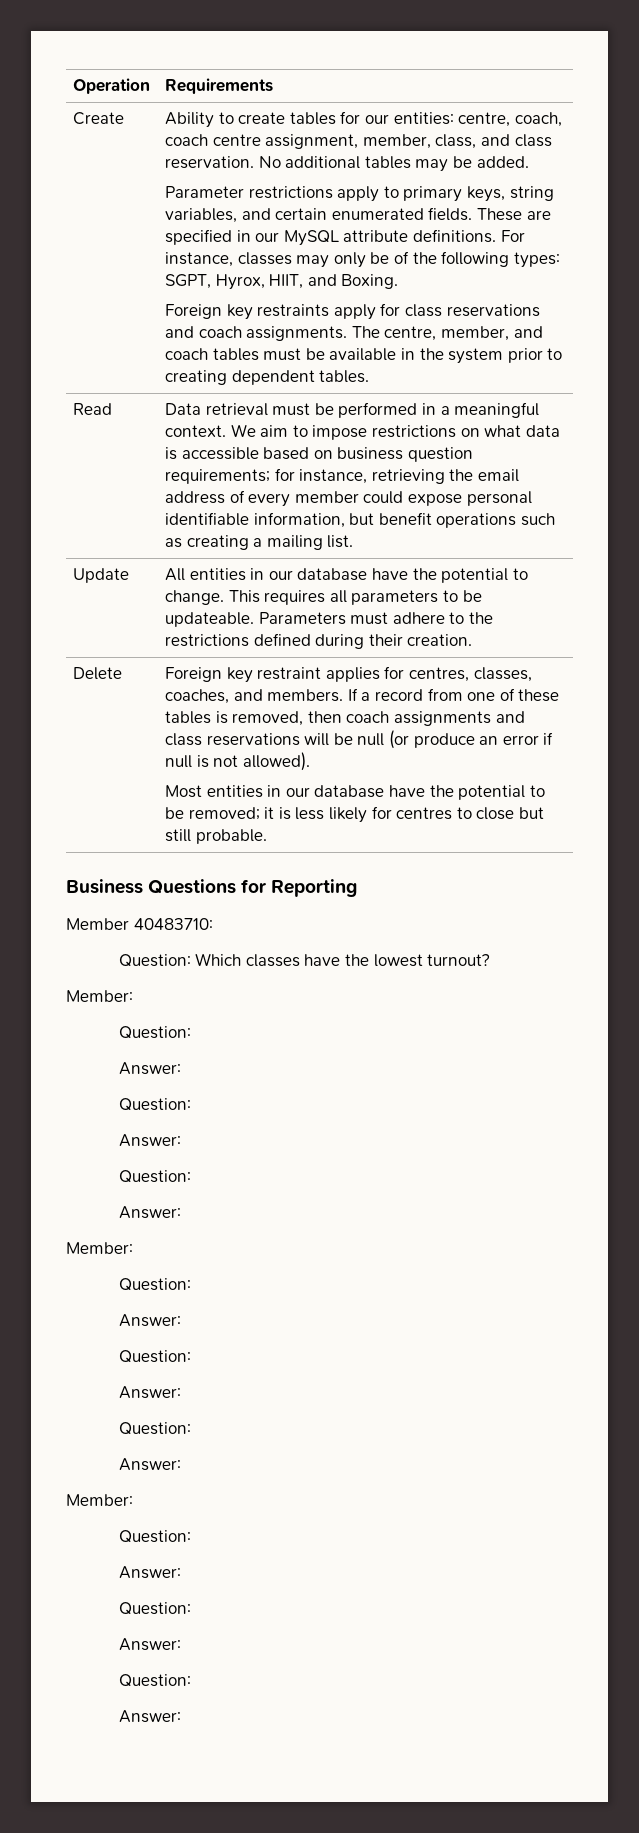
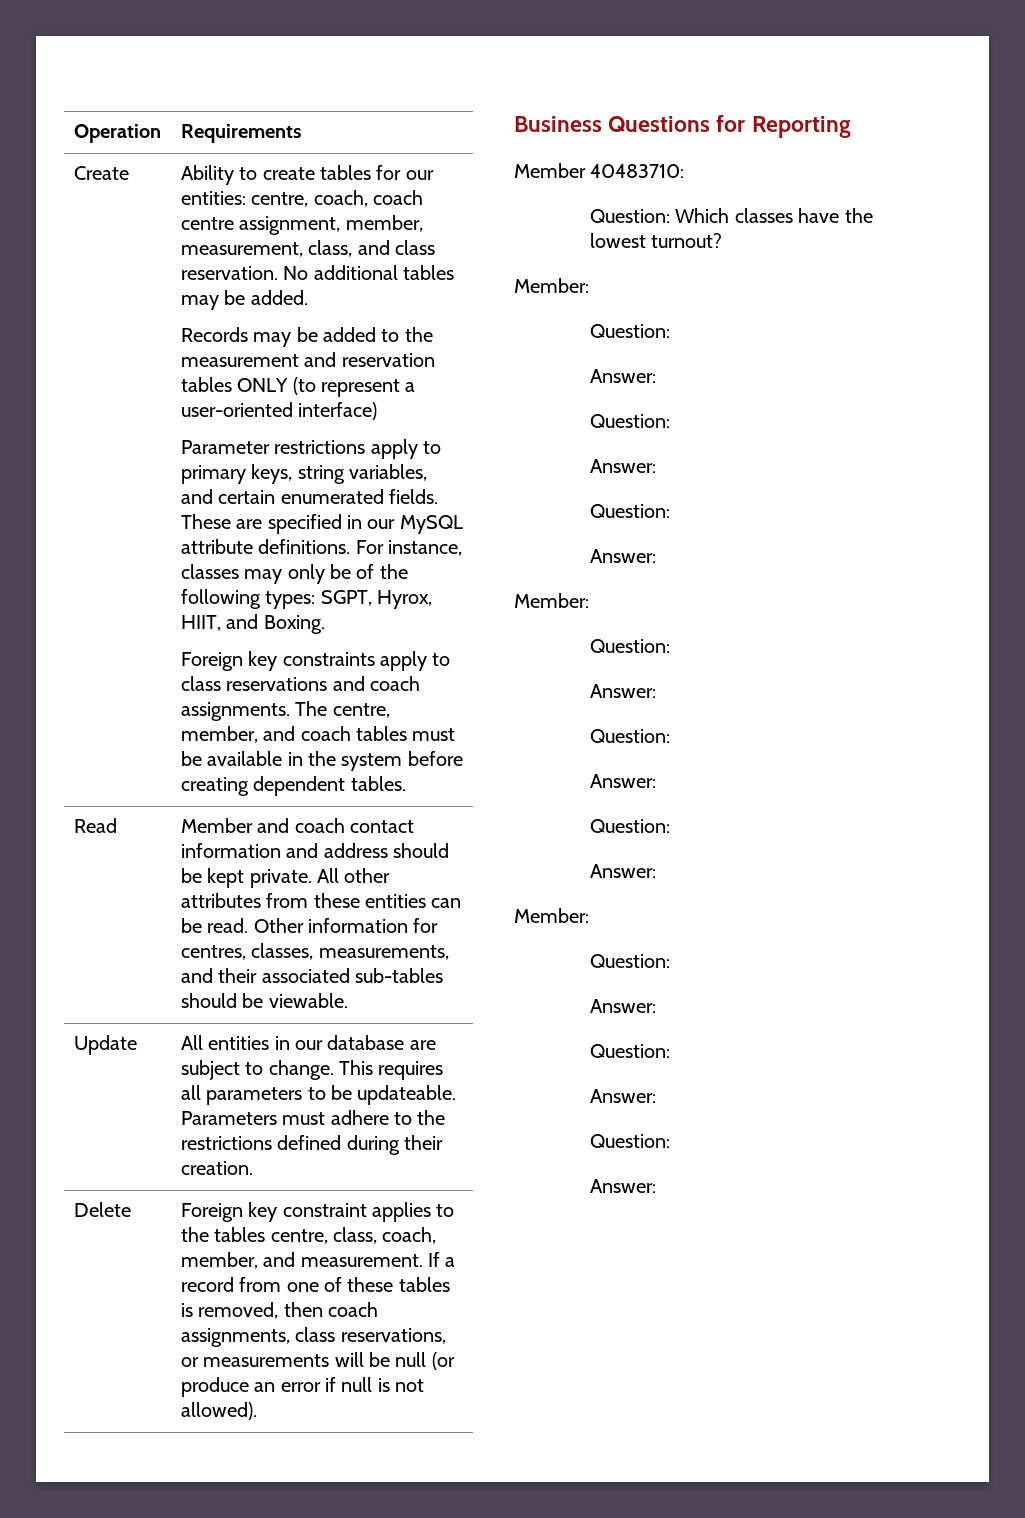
(431, 141) none -> [180,242,303,257] measurement,
(529, 162) none -> [180,327,433,347] [180,352,435,367] [180,377,416,397] [180,402,378,420] // Records may be added to the measurement and reservation tables ONLY (to represent a user-oriented interface)
[257,303,401,320] restraints apply for -> [282,651,451,671] constraints apply to
[507,348,563,363] prior to -> [407,751,463,766] before
[165,402,540,418] [165,424,560,440] [165,447,474,462] [165,468,520,484] [165,490,532,507] [165,512,556,528] [165,535,354,550] Data retrieval must be performed in a meaningful context. We aim to impose restrictions on what data is accessible based on business question requirements; for instance, retrieving the email address of every member could expose personal identifiable information, but benefit operations such as creating a mailing list. -> [180,818,415,833] [180,843,450,858] [180,868,391,888] [180,893,462,908] [180,918,439,933] [180,943,449,960] [180,968,444,983] [180,993,348,1008] Member and coach contact information and address should be kept private. All other attributes from these entities can be read. Other information for centres, classes, measurements, and their associated sub-tables should be viewable.
[372,568,509,583] have the potential -> [409,1040,436,1050] [180,1060,240,1080] are subject
[257,666,532,682] [165,689,344,704] restraint applies for centres, classes, coaches, and members. -> [282,1202,455,1222] [180,1227,437,1244] [180,1252,423,1269] constraint applies to the tables centre, class, coach, member, and measurement.
[394,711,525,726] [165,733,300,746] assignments and class reservations -> [180,1327,446,1347] [180,1354,330,1367] assignments, class reservations, or measurements
[165,785,545,800] [165,806,544,823] [165,829,267,844] // Most entities in our database have the potential to be removed; it is less likely for centres to close but still probable. -> (257, 1411) none

